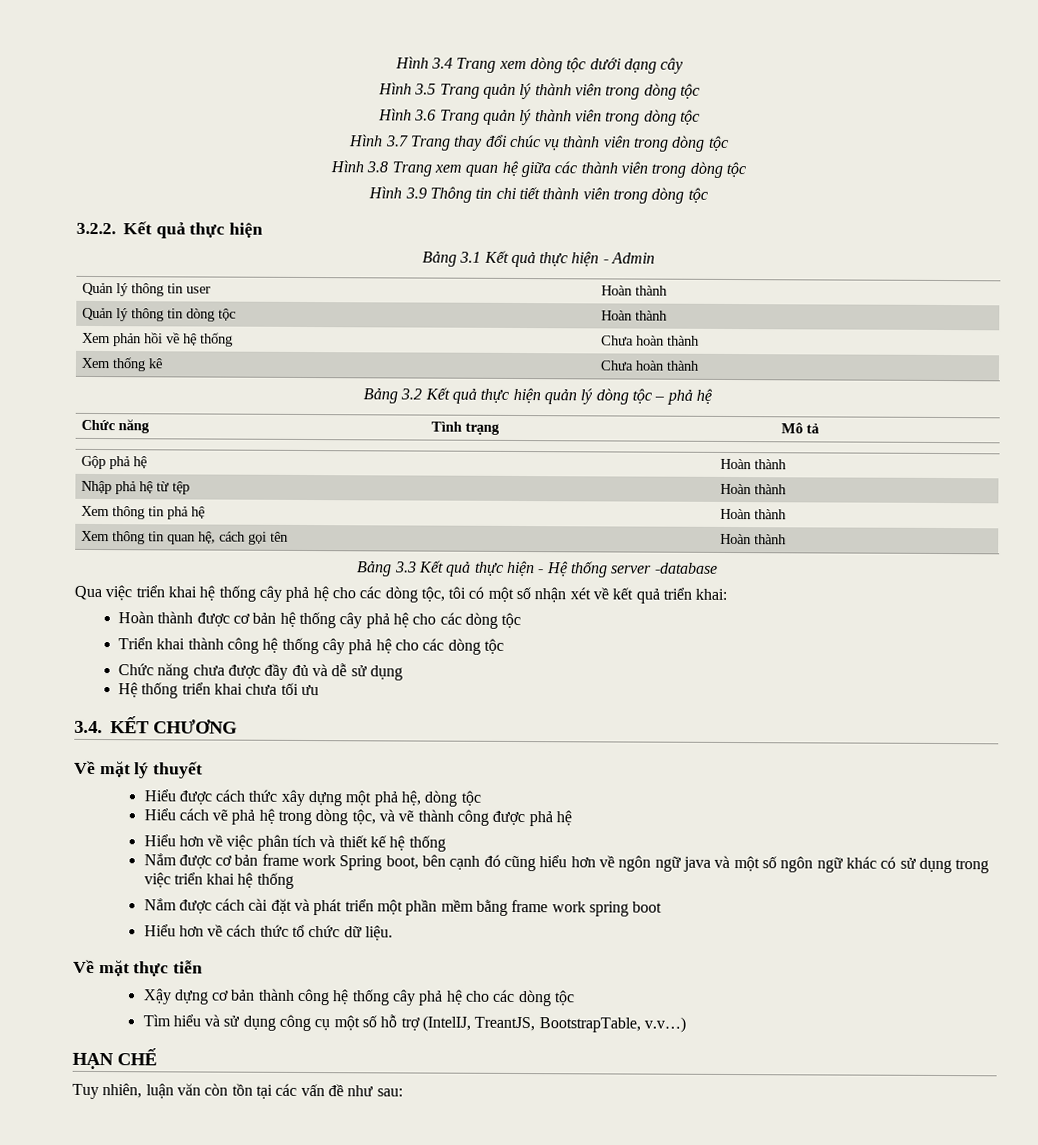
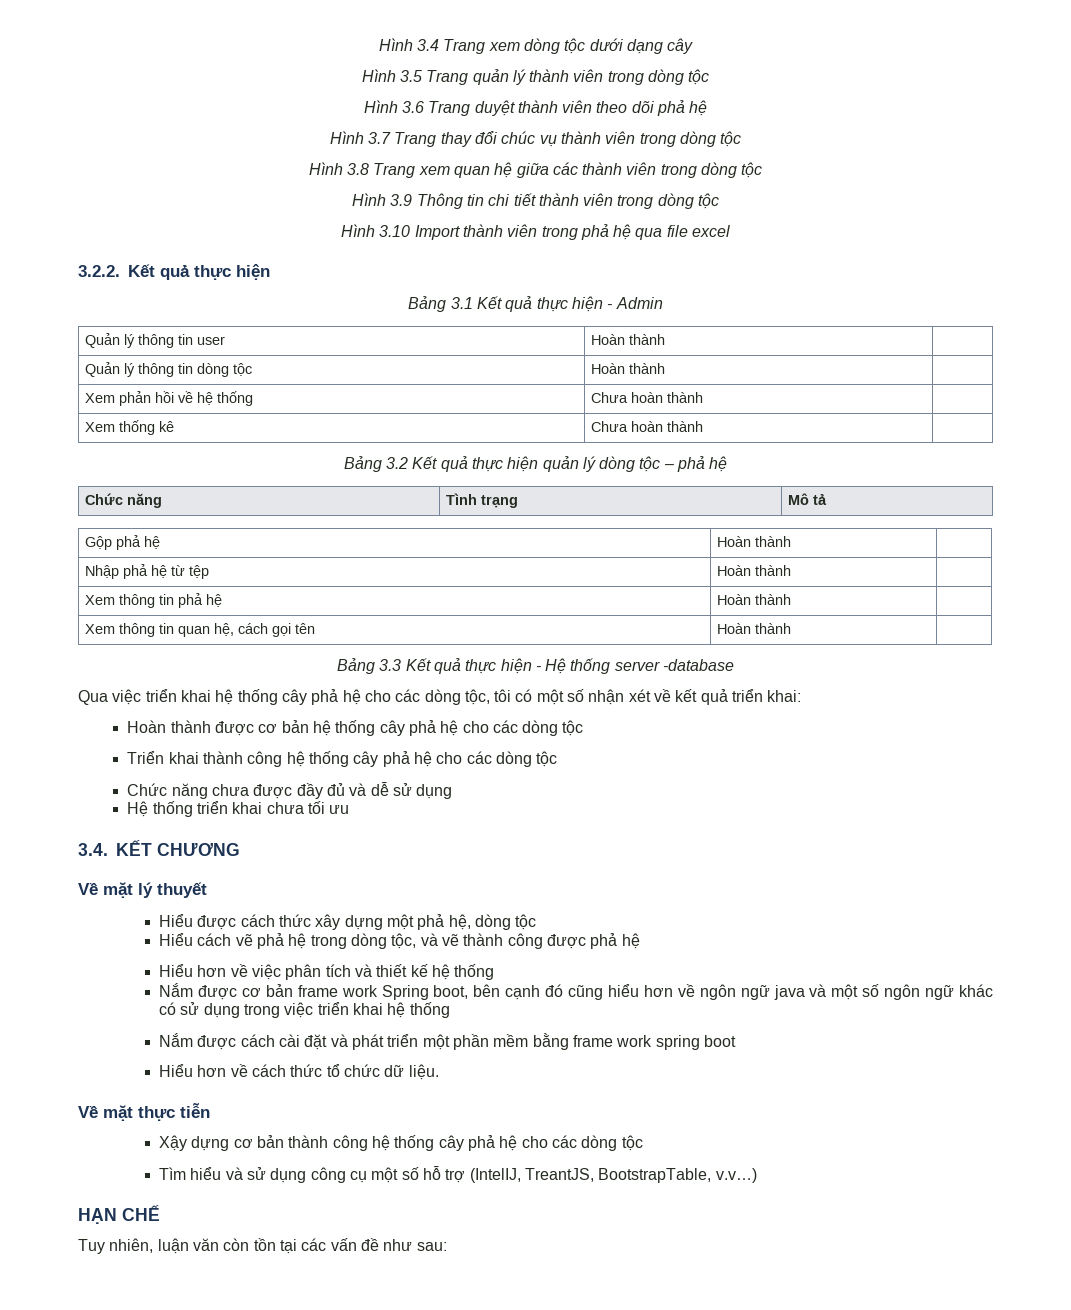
[483,108,700,126] quản lý thành viên trong dòng tộc -> [474,100,708,116] duyệt thành viên theo dõi phả hệ
(708, 195) none -> [340,224,731,240] // Hình 3.10 Import thành viên trong phả hệ qua file excel

